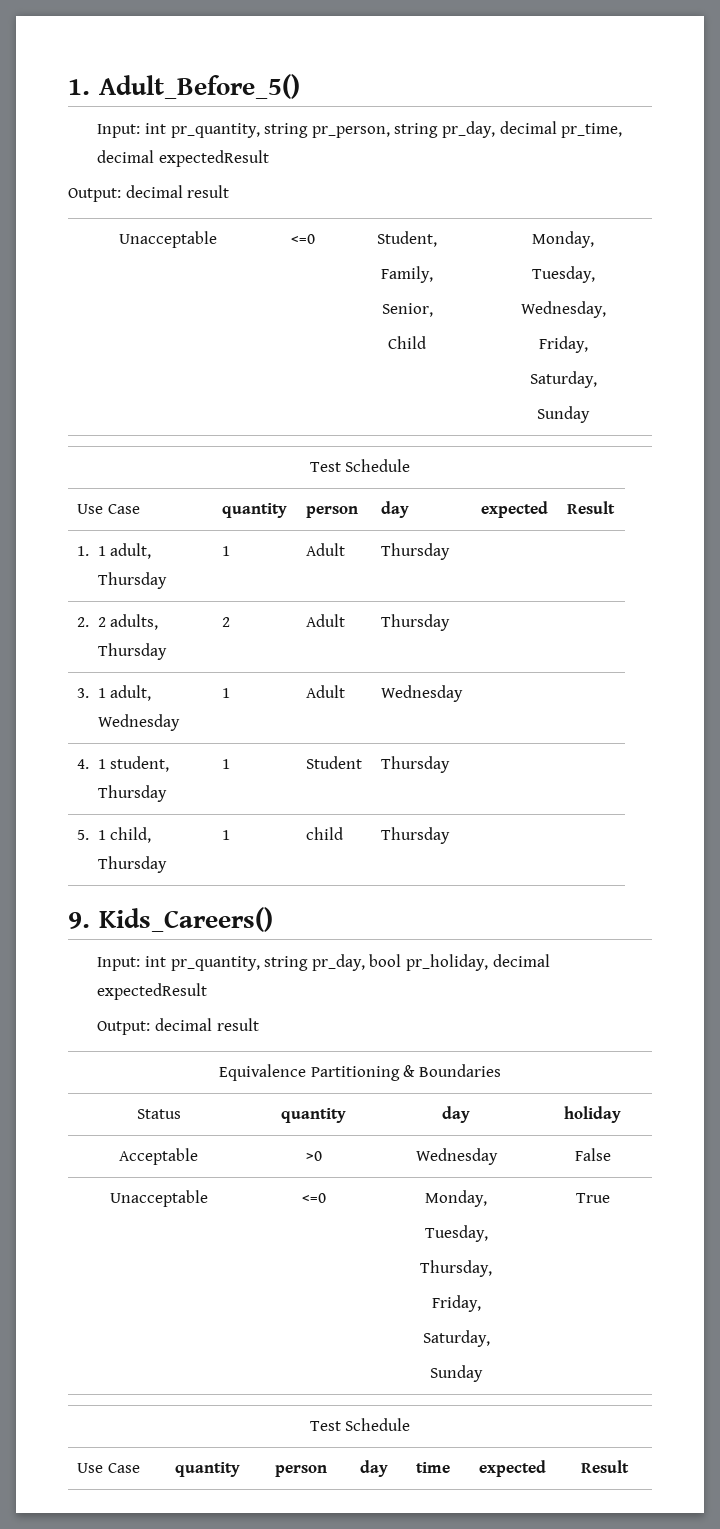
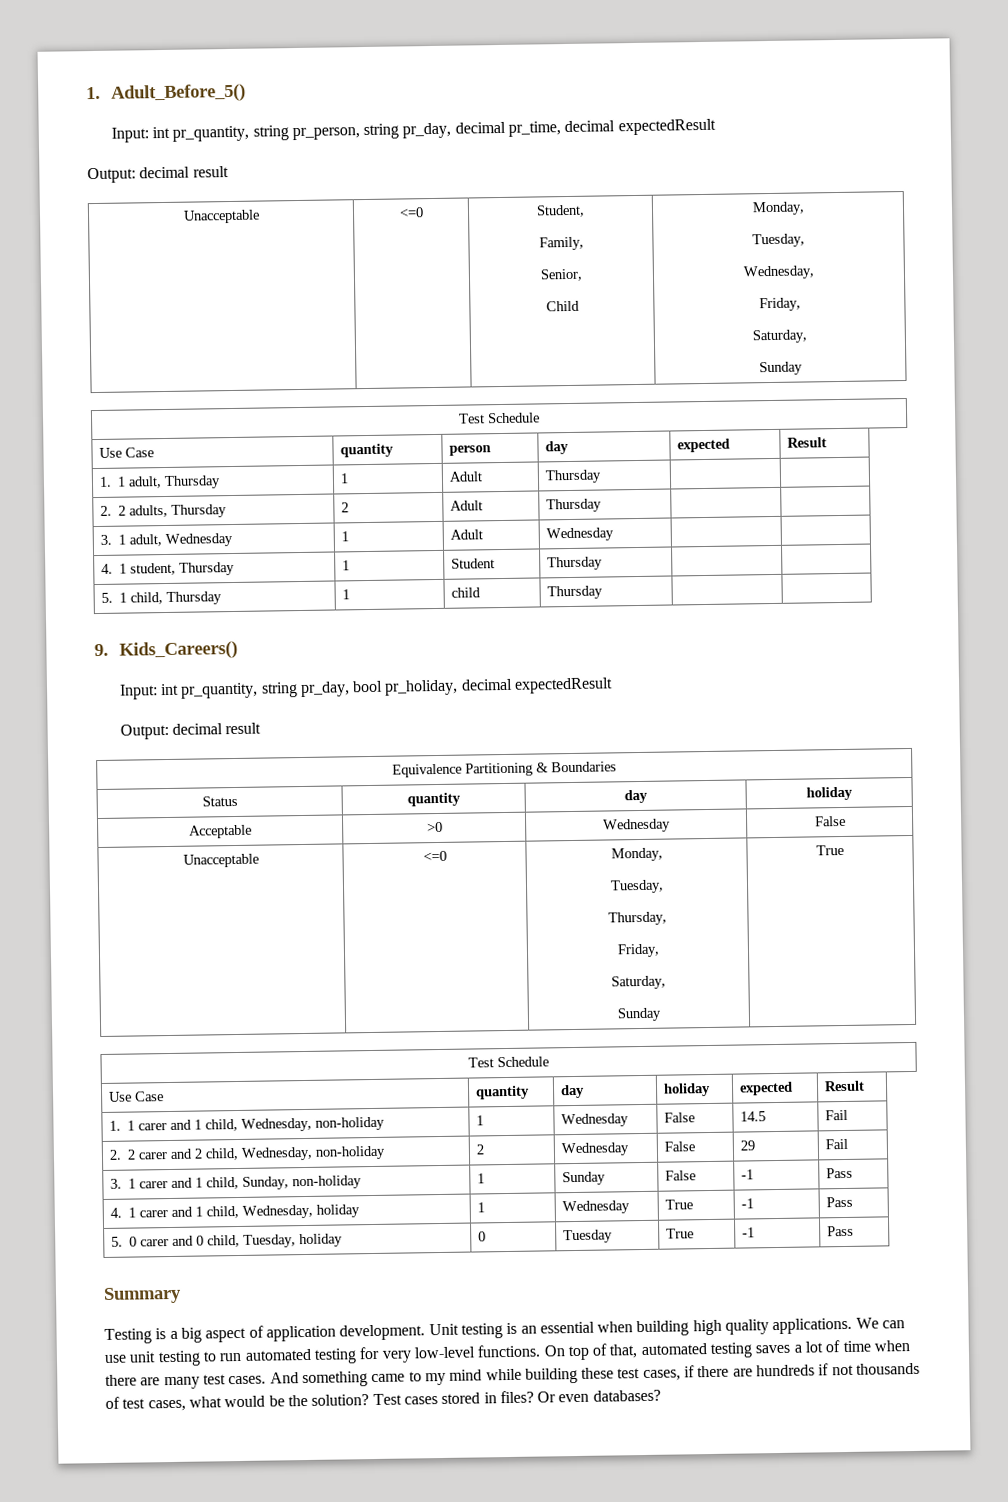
[275,1465,328,1477] [360,1460,389,1477] [416,1462,451,1473] [479,1460,547,1477] [581,1460,630,1473] | person | day | time | expected | Result -> [559,1084,585,1099] [662,1082,711,1097] [738,1081,793,1096] [823,1080,865,1092] [108,1116,386,1132] [475,1115,484,1126] [560,1113,629,1128] [663,1112,695,1123] [739,1111,766,1122] [824,1109,848,1121] [108,1145,387,1161] [475,1144,484,1155] [560,1142,630,1157] [663,1141,695,1152] [739,1140,755,1151] [824,1138,848,1150] [109,1175,363,1190] [476,1173,485,1184] [561,1171,606,1186] [664,1170,696,1181] [740,1169,754,1180] [825,1167,853,1179] [109,1204,361,1219] [476,1202,485,1213] [561,1200,630,1215] [664,1199,693,1210] [740,1198,754,1209] [825,1196,853,1208] [110,1233,344,1248] [477,1231,486,1242] [562,1229,613,1244] [665,1228,694,1239] [741,1227,755,1238] [826,1225,854,1237] [103,1286,182,1304] [104,1317,906,1344] [104,1340,911,1367] [105,1362,921,1390] [105,1389,661,1412] | day | holiday | expected | Result // 1. 1 carer and 1 child, Wednesday, non-holiday | 1 | Wednesday | False | 14.5 | Fail // 2. 2 carer and 2 child, Wednesday, non-holiday | 2 | Wednesday | False | 29 | Fail // 3. 1 carer and 1 child, Sunday, non-holiday | 1 | Sunday | False | -1 | Pass // 4. 1 carer and 1 child, Wednesday, holiday | 1 | Wednesday | True | -1 | Pass // 5. 0 carer and 0 child, Tuesday, holiday | 0 | Tuesday | True | -1 | Pass // Summary // Testing is a big aspect of application development. Unit testing is an essential when building high quality applications. We can use unit testing to run automated testing for very low-level functions. On top of that, automated testing saves a lot of time when there are many test cases. And something came to my mind while building these test cases, if there are hundreds if not thousands of test cases, what would be the solution? Test cases stored in files? Or even databases?

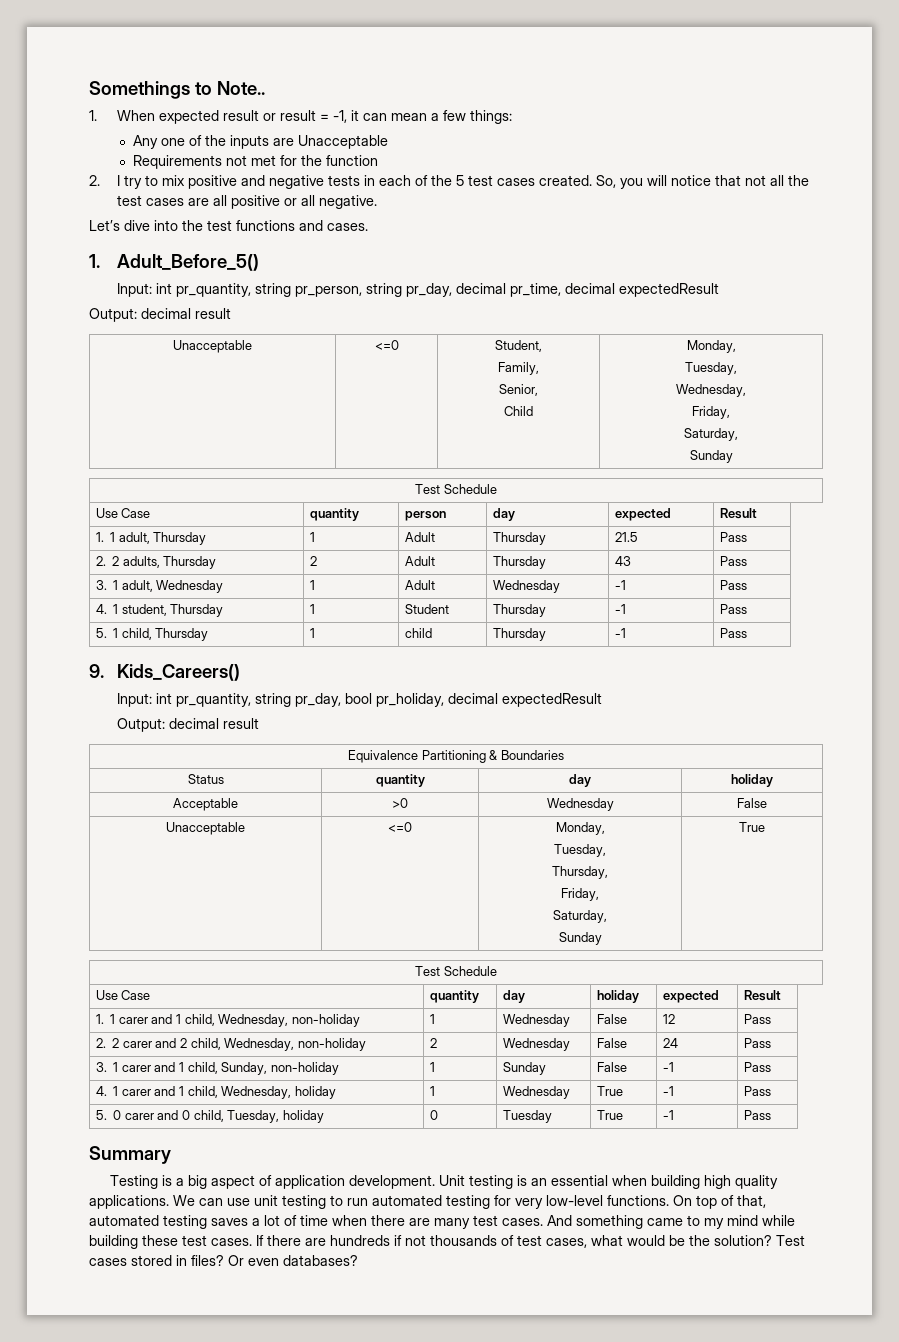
(86, 93) none -> [89,81,265,99] [89,110,512,124] [132,135,388,149] [132,155,378,169] [89,175,809,189] [116,195,377,209] [89,220,368,231] Somethings to Note.. // 1. When expected result or result = -1, it can mean a few things: // Any one of the inputs are Unacceptable // Requirements not met for the function // 2. I try to mix positive and negative tests in each of the 5 test cases created. So, you will notice that not all the test cases are all positive or all negative. // Let’s dive into the test functions and cases. //
(602, 476) | -> [614,532,638,542] [719,532,747,542] 21.5 | Pass
(602, 505) | -> [614,556,631,566] [719,556,747,566] 43 | Pass
(614, 534) | -> [614,580,626,590] [719,580,747,590] -1 | Pass
(603, 563) | -> [614,604,626,614] [719,604,747,614] -1 | Pass
(603, 592) | -> [614,628,626,638] [719,628,747,638] -1 | Pass
[739,1111,766,1122] [824,1109,848,1121] 14.5 | Fail -> [662,1014,675,1024] [743,1014,771,1024] 12 | Pass
[739,1140,755,1151] [824,1138,848,1150] 29 | Fail -> [662,1038,678,1048] [743,1038,771,1048] 24 | Pass
[642,1365,696,1382] cases, if -> [211,1235,264,1246] cases. If

